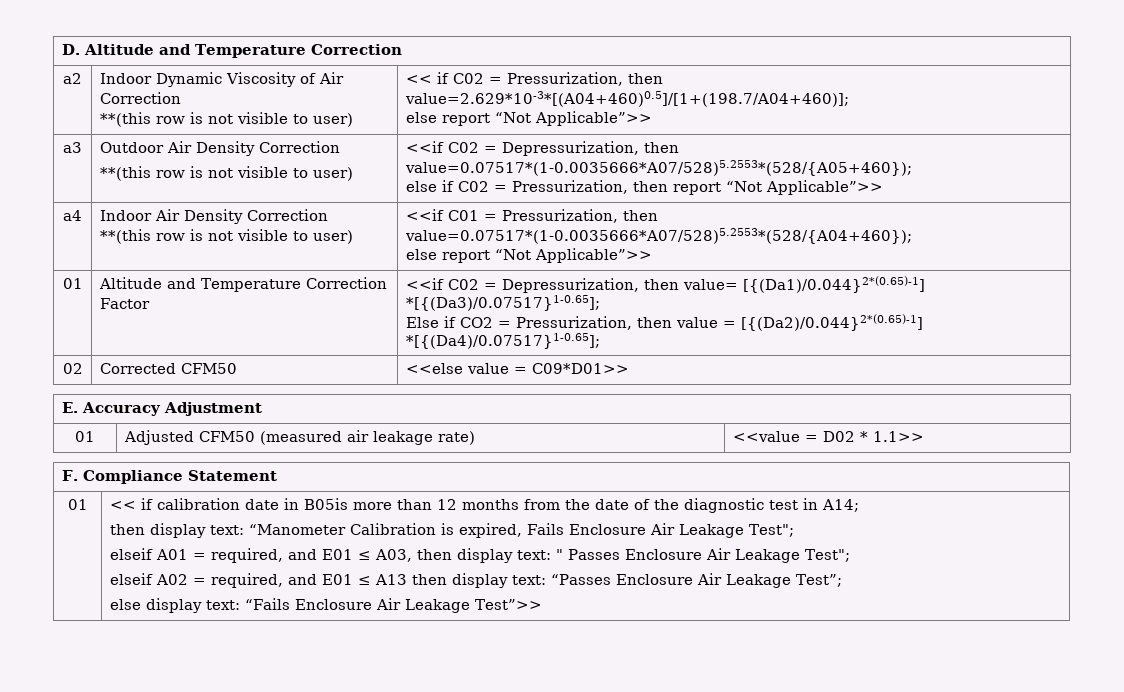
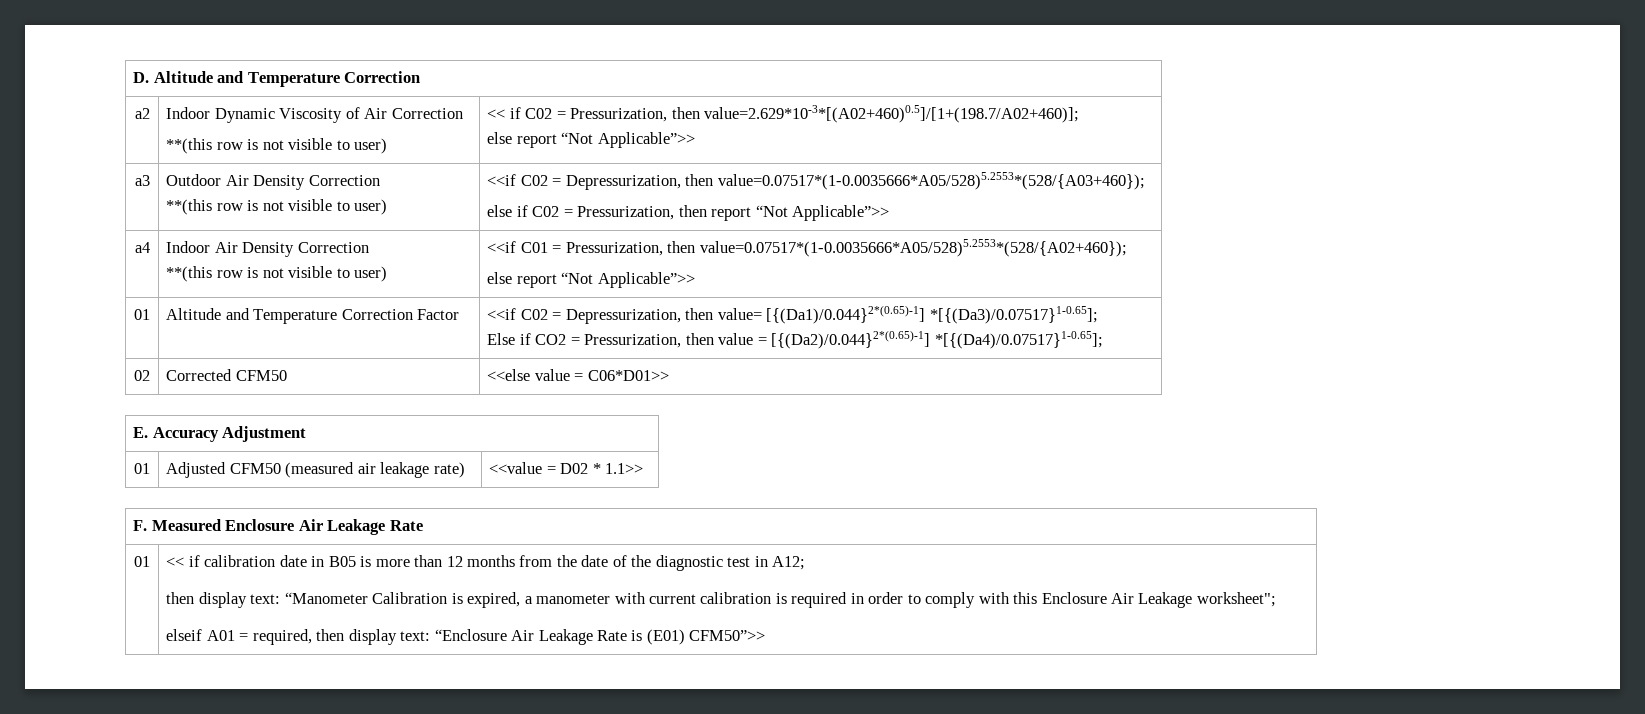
[404,91,849,107] value=2.629*10-3*[(A04+460)0.5]/[1+(198.7/A04+460)]; -> [704,105,1080,123] value=2.629*10-3*[(A02+460)0.5]/[1+(198.7/A02+460)];
[404,160,912,176] value=0.07517*(1-0.0035666*A07/528)5.2553*(528/{A05+460}); -> [717,172,1145,190] value=0.07517*(1-0.0035666*A05/528)5.2553*(528/{A03+460});
[404,228,912,244] value=0.07517*(1-0.0035666*A07/528)5.2553*(528/{A04+460}); -> [699,239,1127,257] value=0.07517*(1-0.0035666*A05/528)5.2553*(528/{A02+460});
[531,363,629,374] C09*D01>> -> [587,370,669,381] C06*D01>>
[82,470,277,484] Compliance Statement -> [151,519,423,535] Measured Enclosure Air Leakage Rate
[303,498,348,510] B05is -> [328,556,372,567] B05 is
[821,499,859,512] A14; -> [772,556,806,570] A12;
[526,523,794,538] Fails Enclosure Air Leakage Test"; -> [524,592,1276,608] a manometer with current calibration is required in order to comply with this Enclosure Air Leakage worksheet";
[287,548,850,563] [109,573,842,588] [109,598,542,613] and E01 ≤ A03, then display text: " Passes Enclosure Air Leakage Test"; // elseif A02 = required, and E01 ≤ A13 then display text: “Passes Enclosure Air Leakage Test”; // else display text: “Fails Enclosure Air Leakage Test”>> -> [316,629,766,645] then display text: “Enclosure Air Leakage Rate is (E01) CFM50”>>

